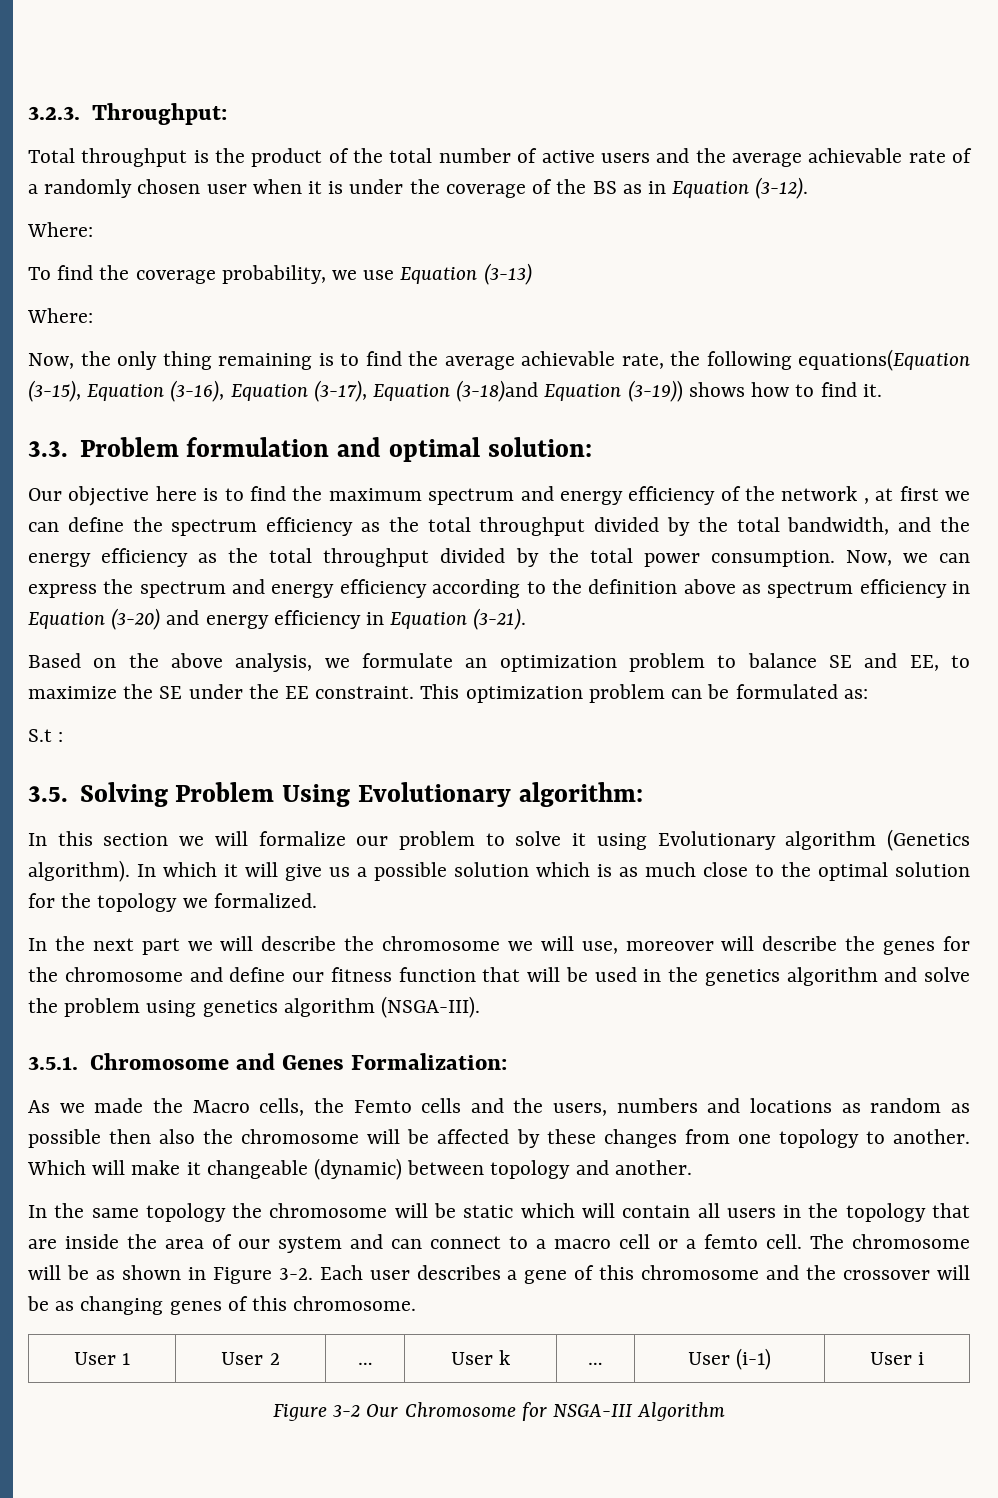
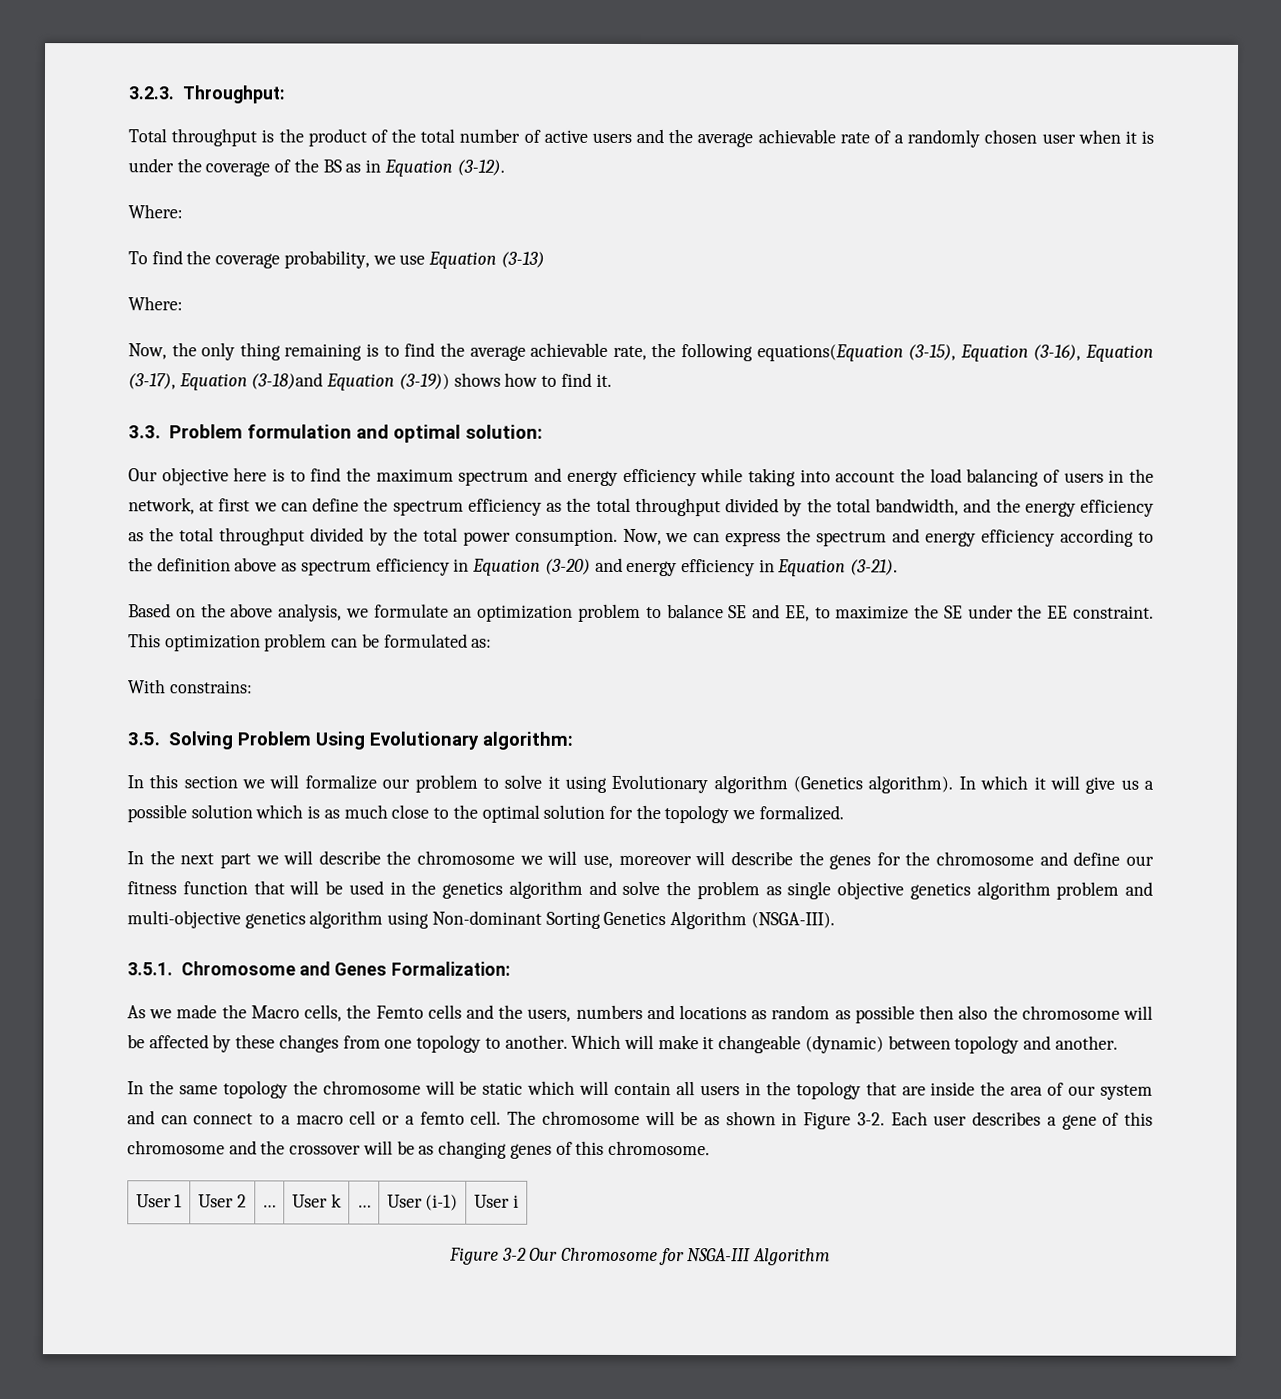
[720,486,869,504] of the network , -> [700,468,1154,487] [128,497,195,515] while taking into account the load balancing of users in the network,
[28,729,64,742] S.t : -> [128,679,253,694] With constrains:
[146,998,375,1017] using genetics algorithm -> [765,881,1153,900] [127,910,748,930] as single objective genetics algorithm problem and multi-objective genetics algorithm using Non-dominant Sorting Genetics Algorithm

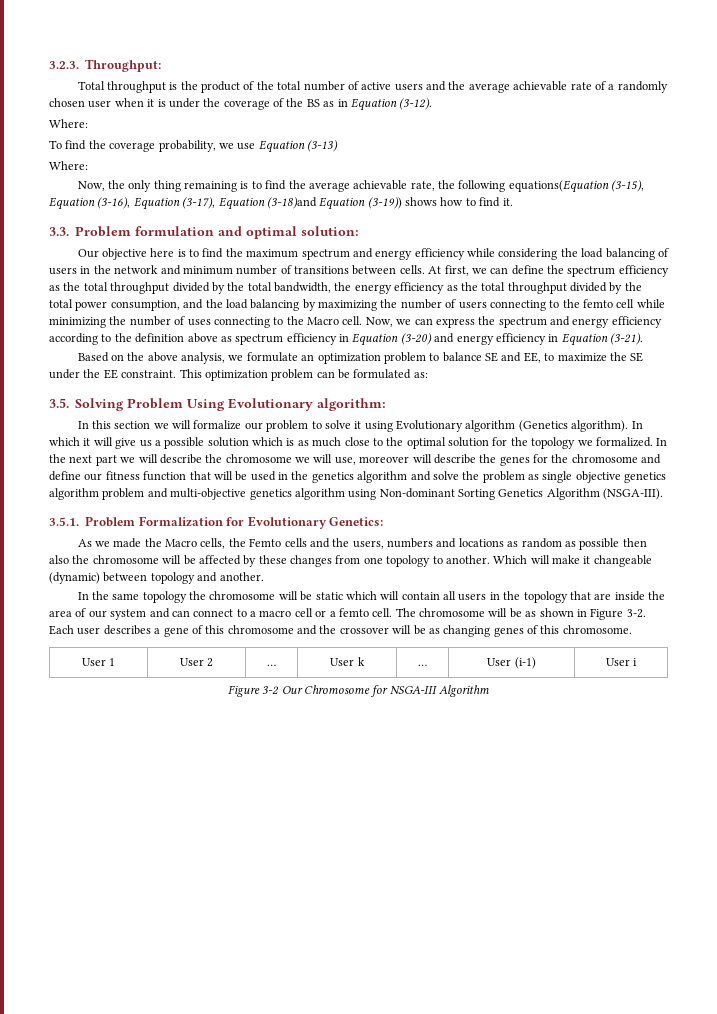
[747,468,896,487] taking into account -> [498,248,558,260] considering
[128,497,251,515] network, at first -> [114,265,469,276] network and minimum number of transitions between cells. At first,
[963,498,992,513] and -> (331, 287) none
[514,528,618,546] consumption. -> [110,299,665,311] [49,316,363,328] consumption, and the load balancing by maximizing the number of users connecting to the femto cell while minimizing the number of uses connecting to the Macro cell.
[128,679,253,694] // With constrains: -> (428, 375) none
(844, 813) // -> (653, 442) none
[180,961,511,976] Chromosome and Genes Formalization: -> [85,516,384,529] Problem Formalization for Evolutionary Genetics:

